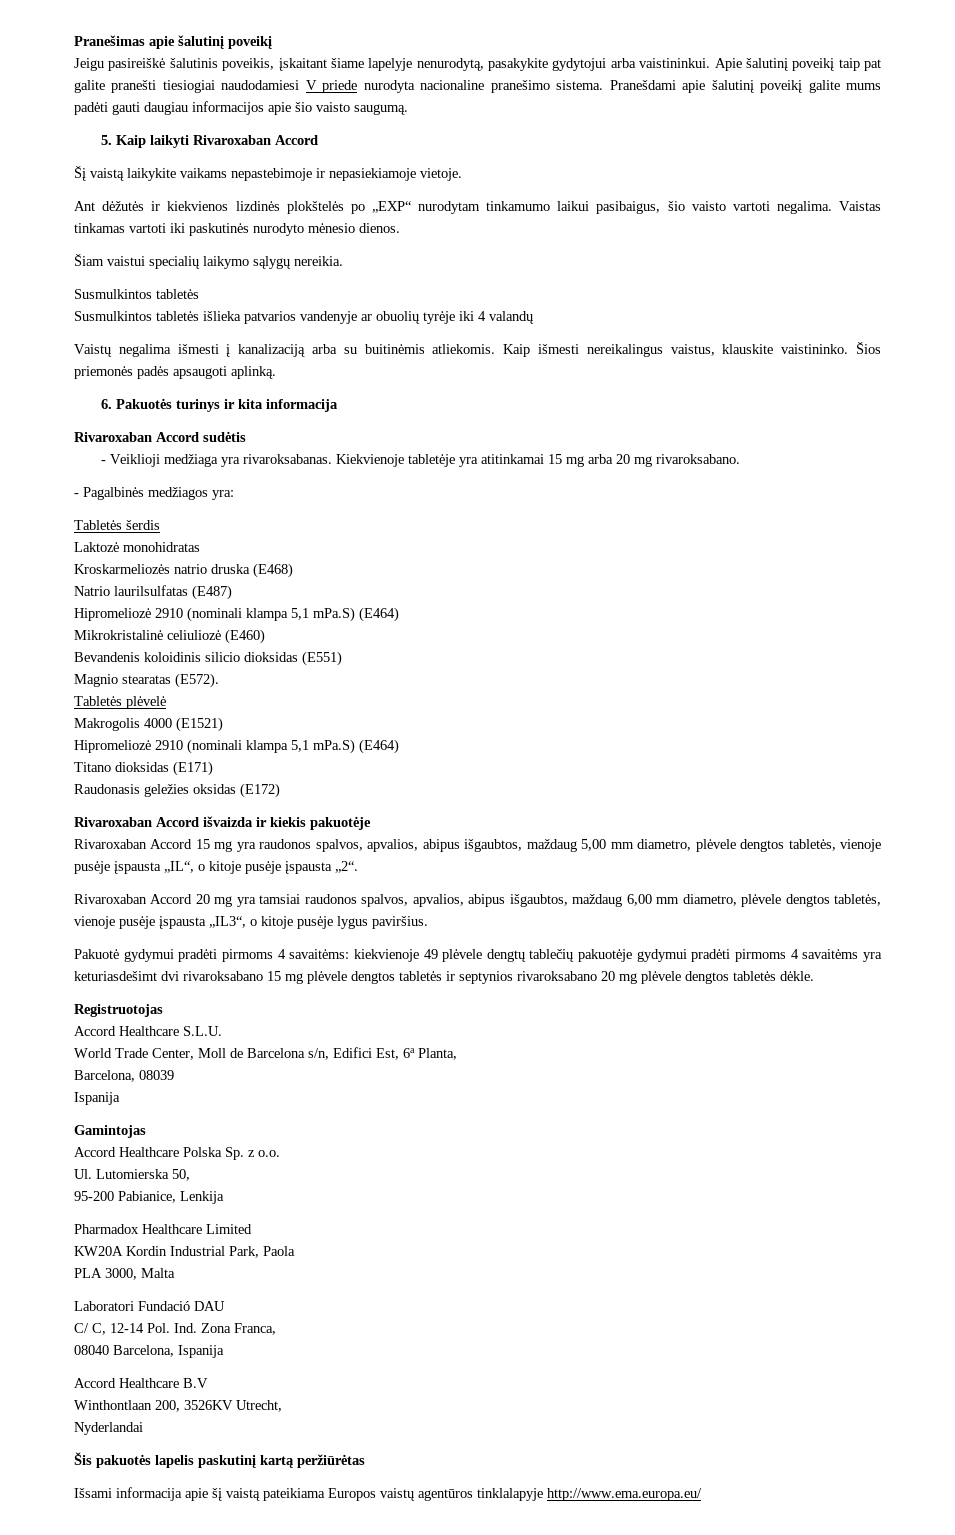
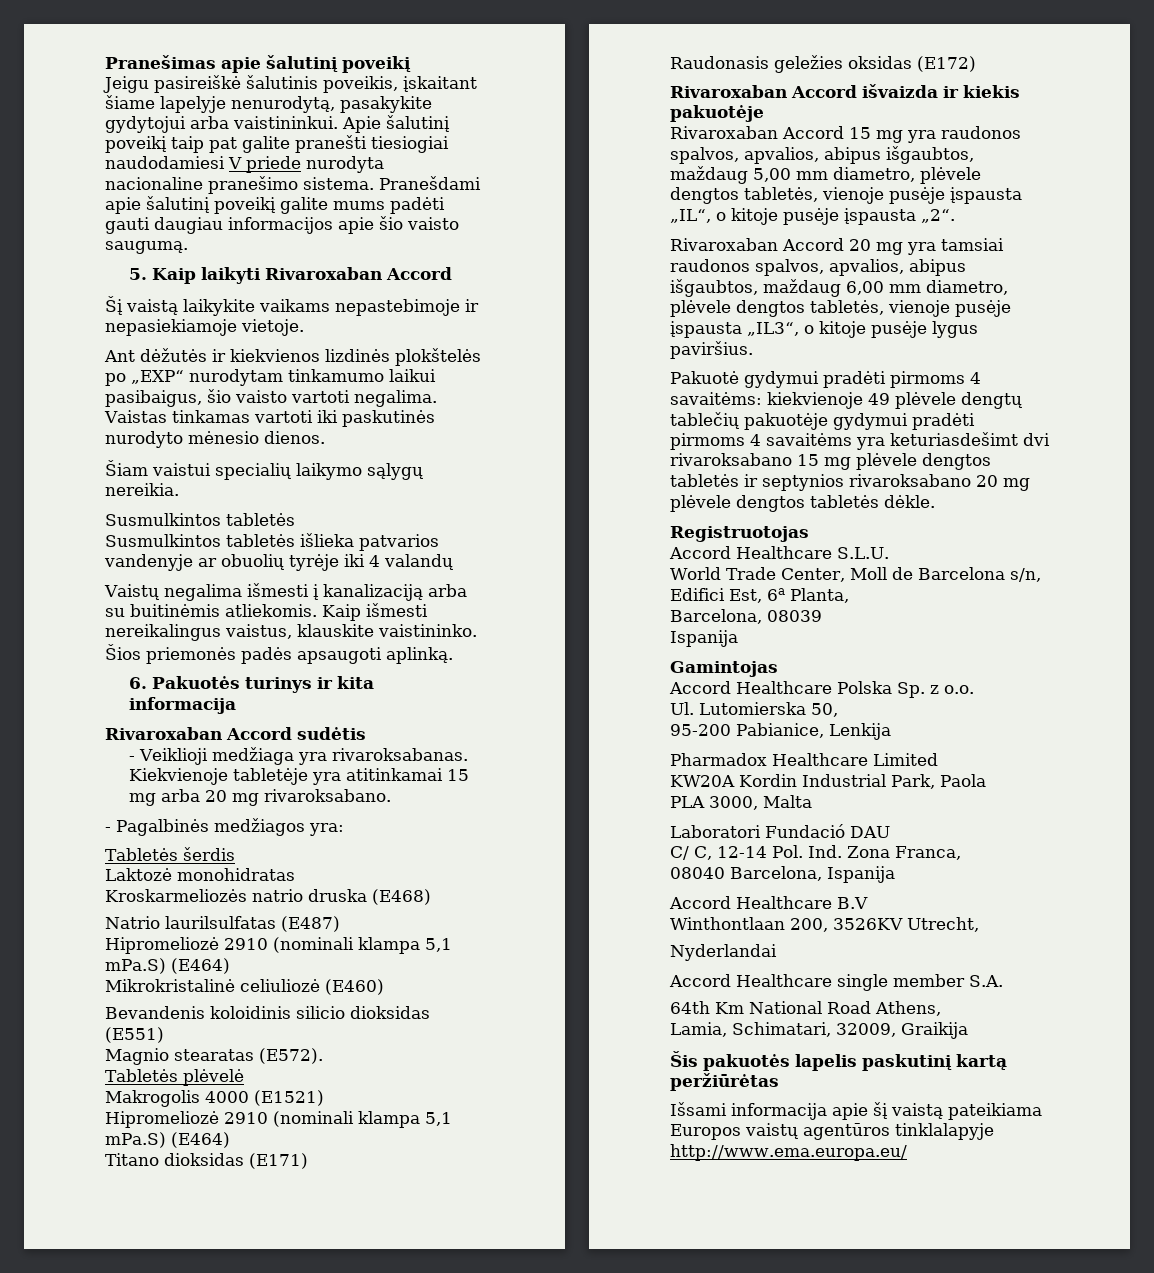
(143, 1428) none -> [669,974,1003,991] [670,1001,941,1016] [670,1022,968,1039] // Accord Healthcare single member S.A. // 64th Km National Road Athens, // Lamia, Schimatari, 32009, Graikija

